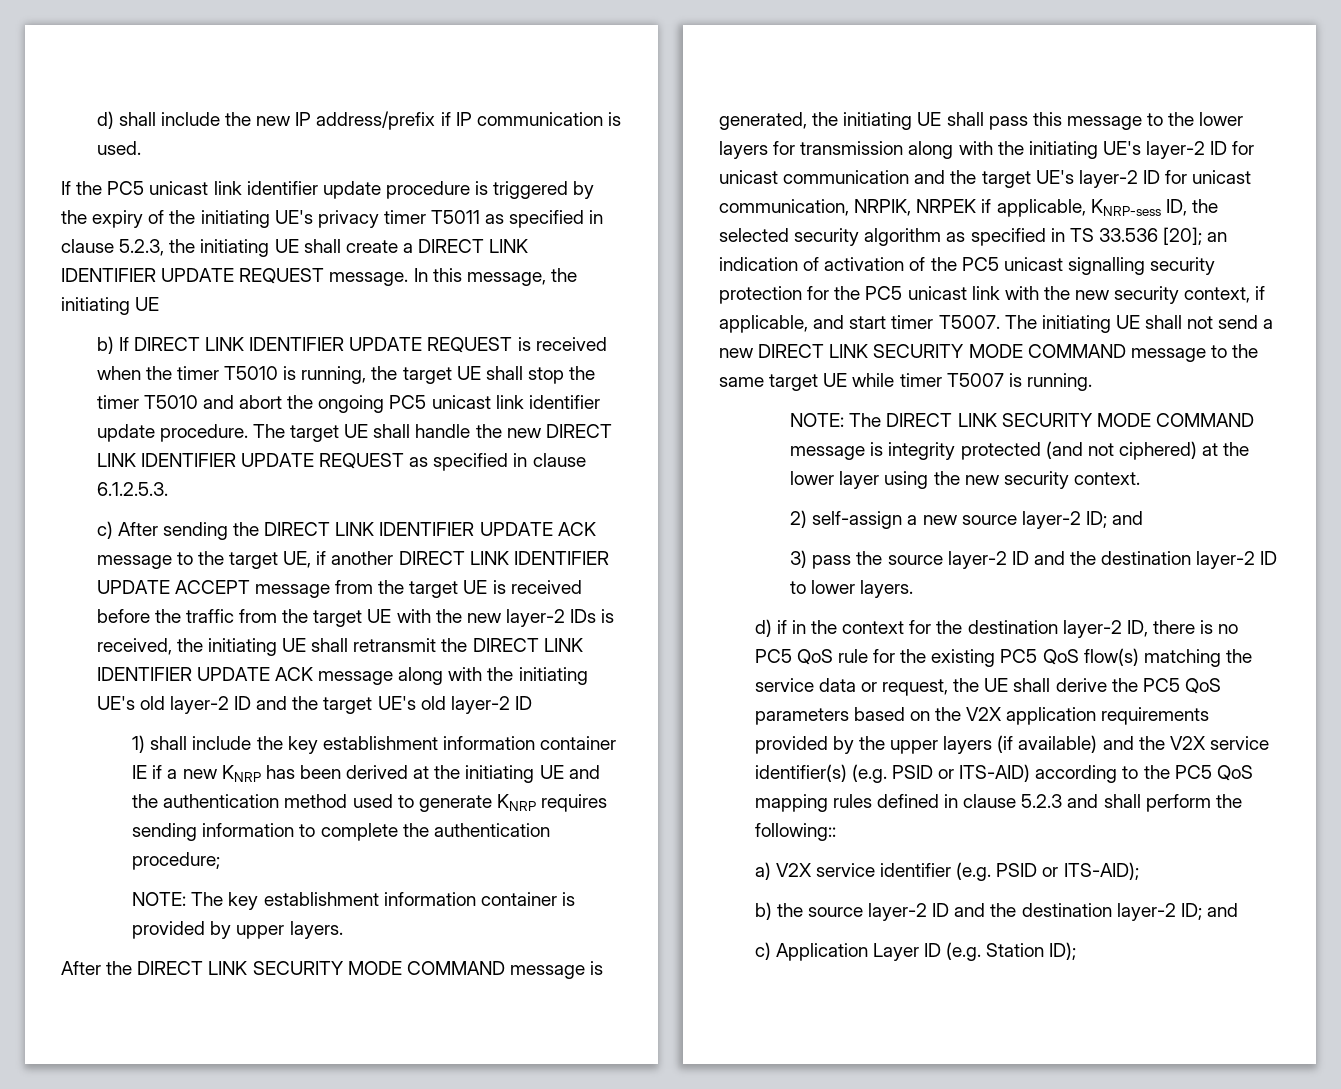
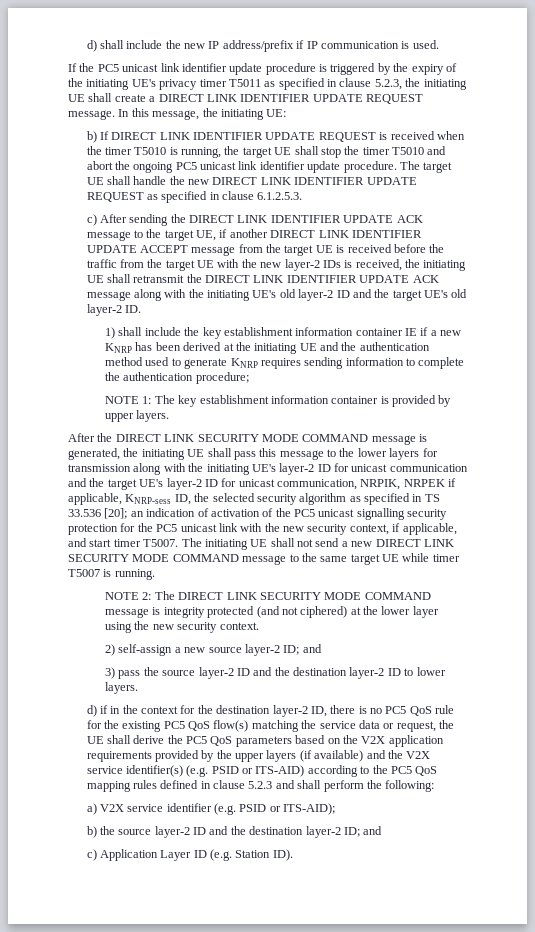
[135,297,160,311] UE -> [266,109,287,117] UE:
[514,696,532,710] ID -> [124,305,141,313] ID.
[132,892,187,906] NOTE: -> [105,396,152,404] NOTE 1:
[790,413,845,427] NOTE: -> [105,592,152,600] NOTE 2:
[754,823,836,841] following:: -> [385,780,435,792] following:
[1049,942,1077,960] ID); -> [272,849,293,861] ID).

